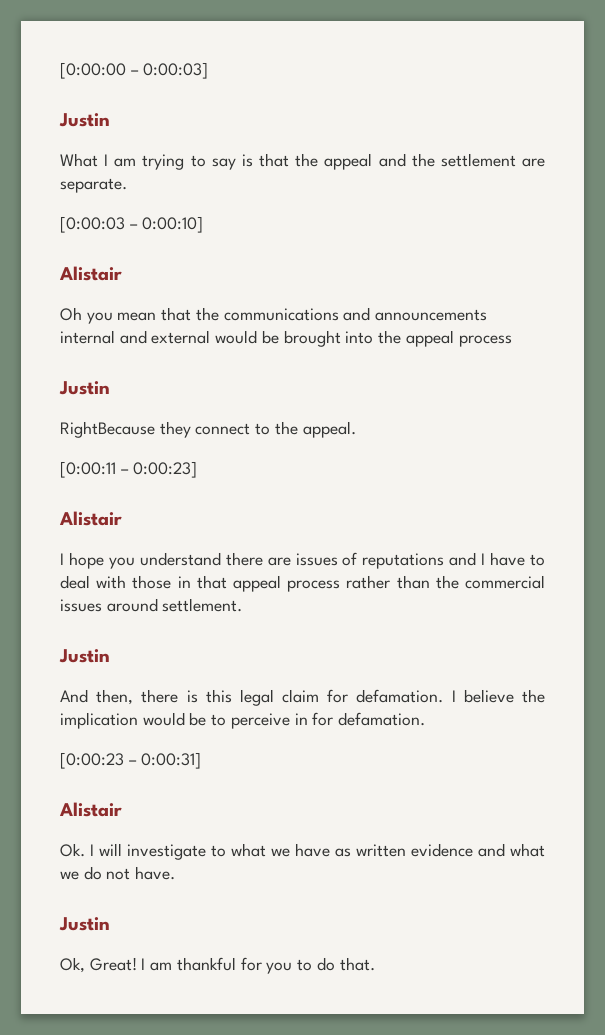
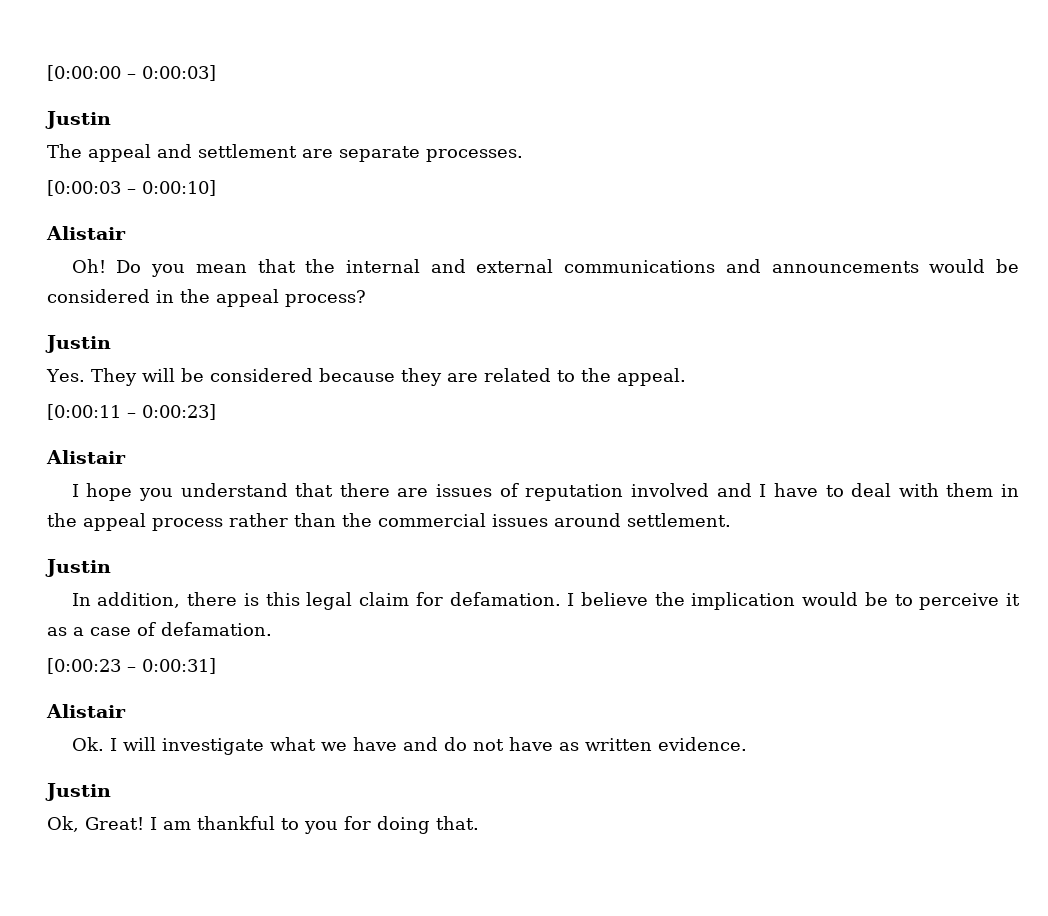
[60,153,319,170] What I am trying to say is that the -> [47,144,82,158] The
[411,153,435,167] the -> (192, 151) none
[60,178,127,193] separate. -> [339,146,523,162] separate processes.
[60,307,82,321] Oh -> [71,259,142,273] Oh! Do
[223,307,488,321] [60,330,512,347] [59,381,110,395] [60,421,251,438] communications and announcements internal and external would be brought into the appeal process // Justin // RightBecause they connect -> [346,259,1019,273] [47,289,366,307] [45,335,111,353] [46,368,551,386] internal and external communications and announcements would be considered in the appeal process? // Justin // Yes. They will be considered because they are related
(221, 559) none -> [295,483,334,497] that
[362,553,445,569] reputations -> [525,483,709,501] reputation involved
[132,575,227,589] those in that -> [946,483,1020,497] [47,513,77,527] them in the
[60,689,134,705] And then, -> [71,592,181,608] In addition,
[294,712,334,726] in for -> [1006,593,1021,606] [47,622,156,636] it as a case of
[211,845,226,857] to -> (264, 746) none
[335,843,545,857] [60,866,176,880] as written evidence and what we do not have. -> [402,737,747,751] and do not have as written evidence.
[240,957,335,974] for you to do -> [281,816,430,834] to you for doing

